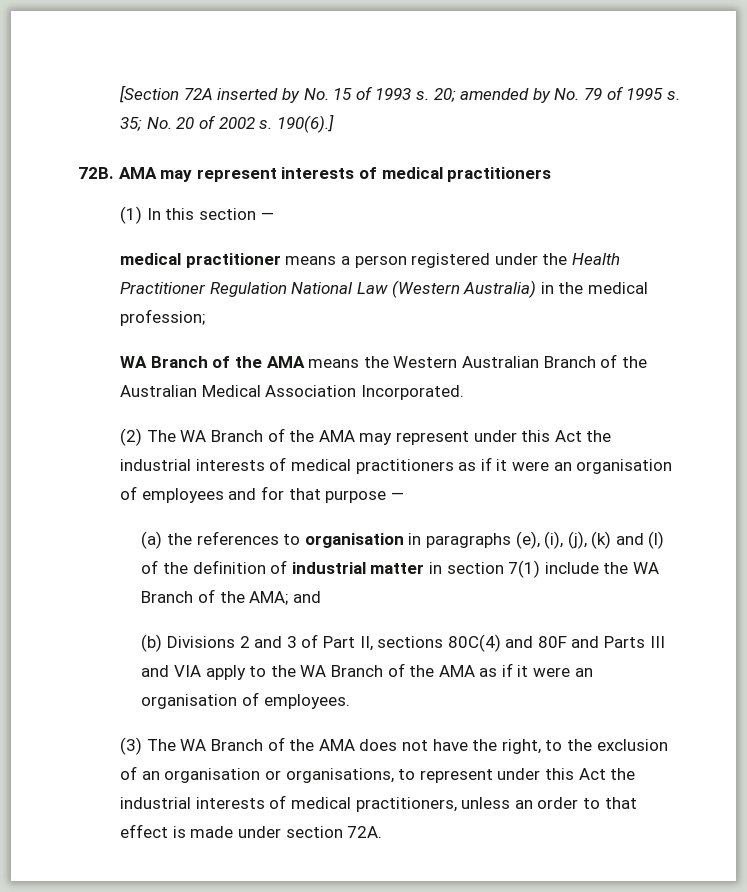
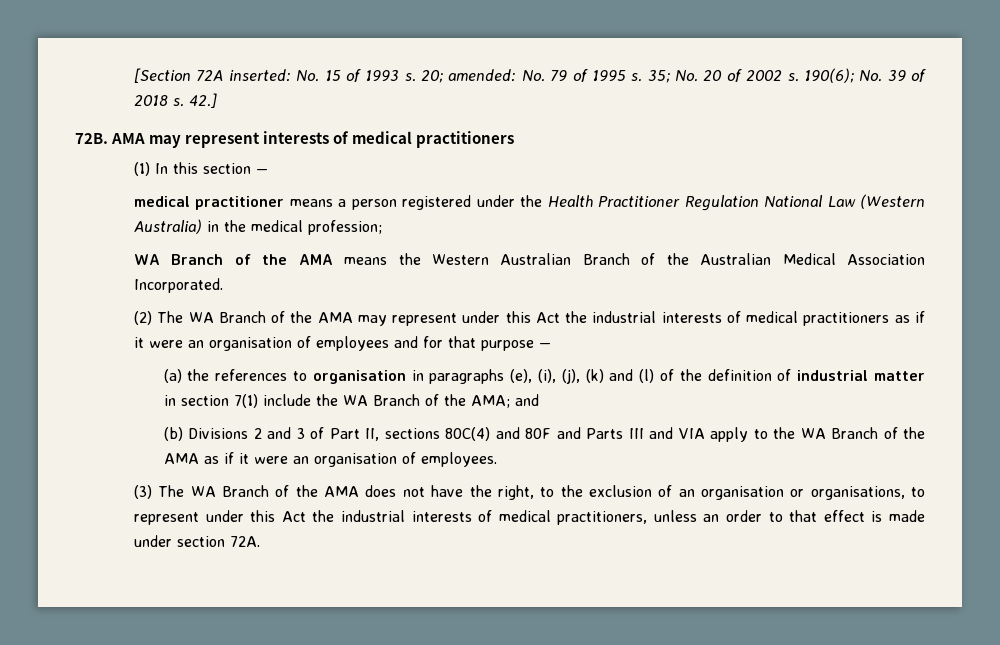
[217,88,301,103] inserted by -> [228,69,291,82] inserted:
[460,88,551,103] amended by -> [448,69,517,82] amended:
[276,114,334,133] 190(6).] -> [803,68,927,83] [134,93,218,108] 190(6); No. 39 of 2018 s. 42.]

